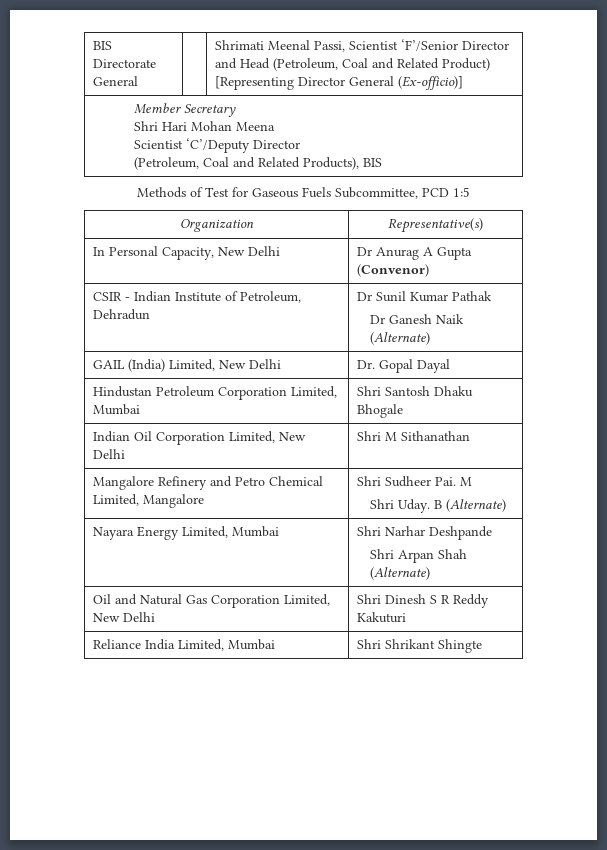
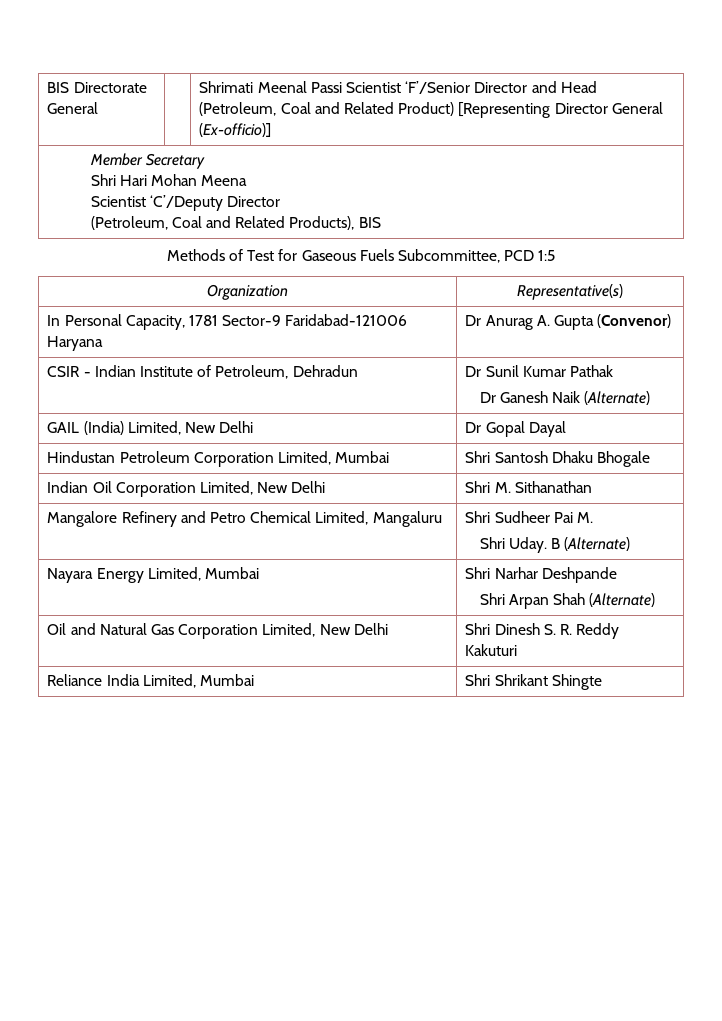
[313,41,345,52] Passi, -> [310,82,342,93] Passi
[217,246,280,256] New Delhi -> [188,314,408,326] [47,336,104,351] 1781 Sector-9 Faridabad-121006 Haryana
[422,247,433,256] A -> [536,315,550,326] A.
[356,360,375,369] Dr. -> [465,422,482,433] Dr
[384,432,397,441] M -> [494,482,511,493] M.
[142,494,204,508] Mangalore -> [372,511,442,527] Mangaluru
[434,477,472,486] Pai. M -> [553,512,593,523] Pai M.
[429,595,450,604] S R -> [543,624,572,635] S. R.

